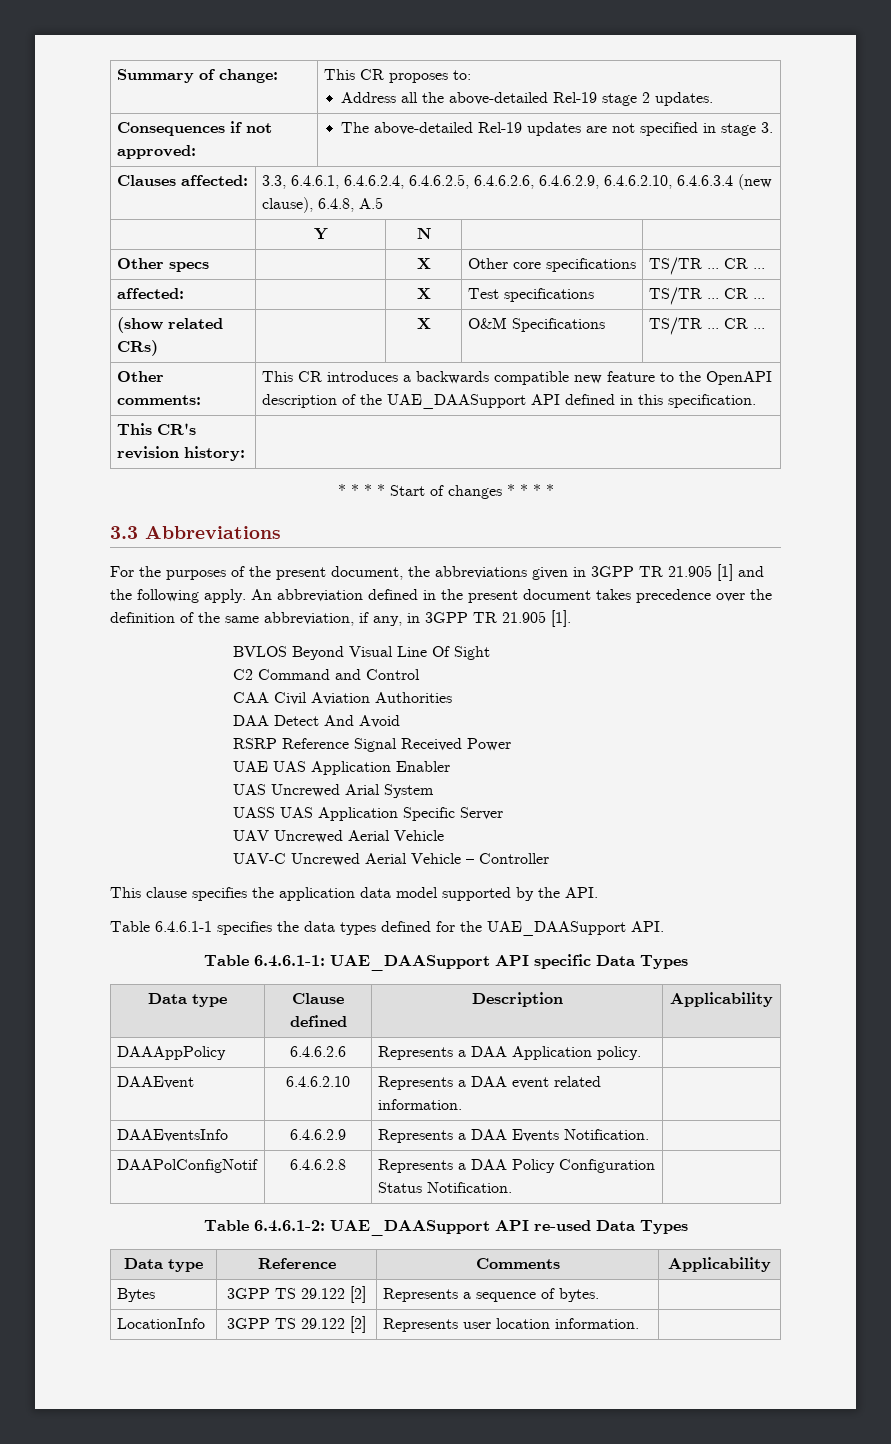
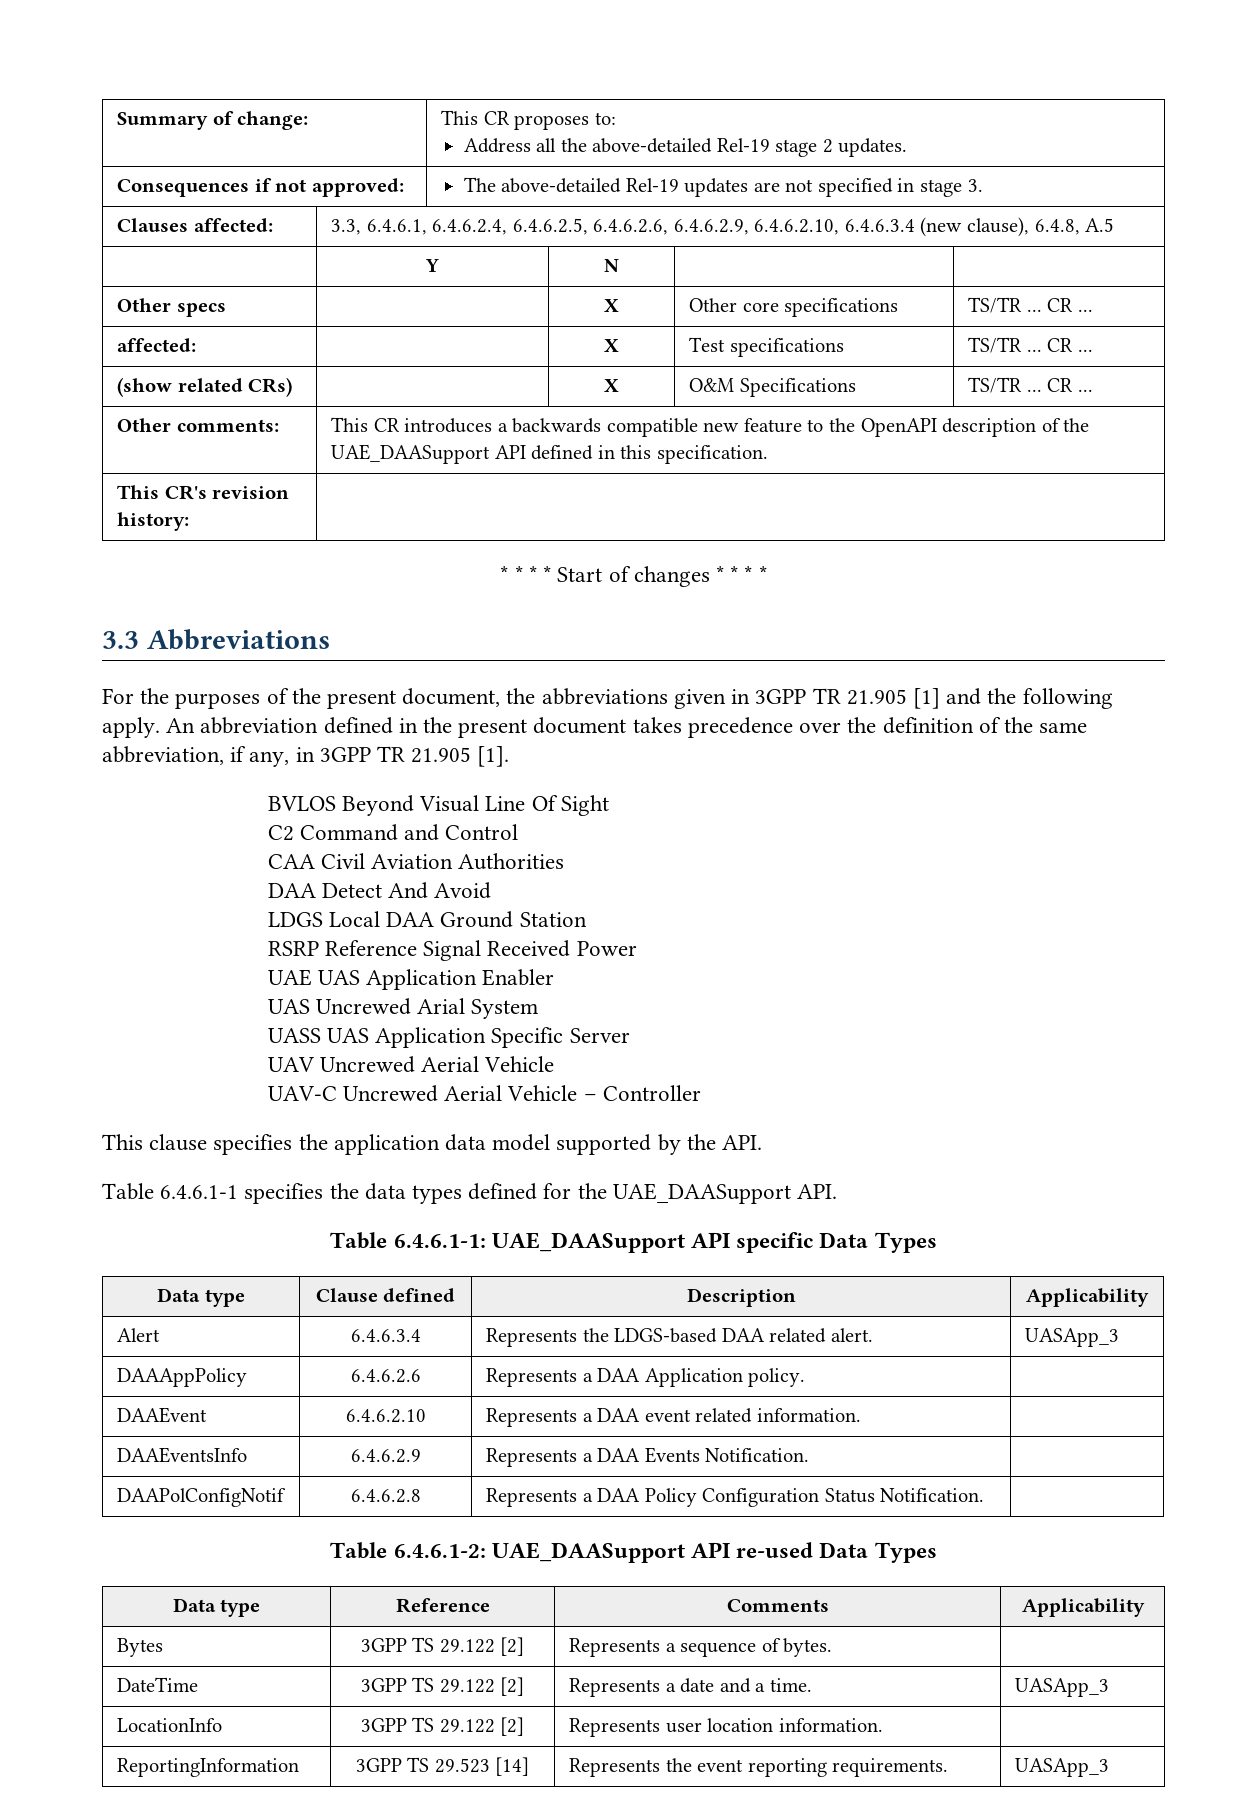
(401, 721) none -> [267,911,587,928] // LDGS Local DAA Ground Station
(773, 999) none -> [117,1328,161,1342] [350,1329,421,1342] [486,1328,873,1347] [1025,1328,1120,1347] // Alert | 6.4.6.3.4 | Represents the LDGS-based DAA related alert. | UASApp_3
(599, 1295) none -> [117,1677,199,1692] [360,1677,525,1696] [569,1678,812,1697] [1015,1678,1110,1697] // DateTime | 3GPP TS 29.122 [2] | Represents a date and a time. | UASApp_3
(639, 1323) none -> [117,1758,300,1777] [355,1757,530,1776] [569,1758,949,1777] [1015,1758,1110,1777] // ReportingInformation | 3GPP TS 29.523 [14] | Represents the event reporting requirements. | UASApp_3

